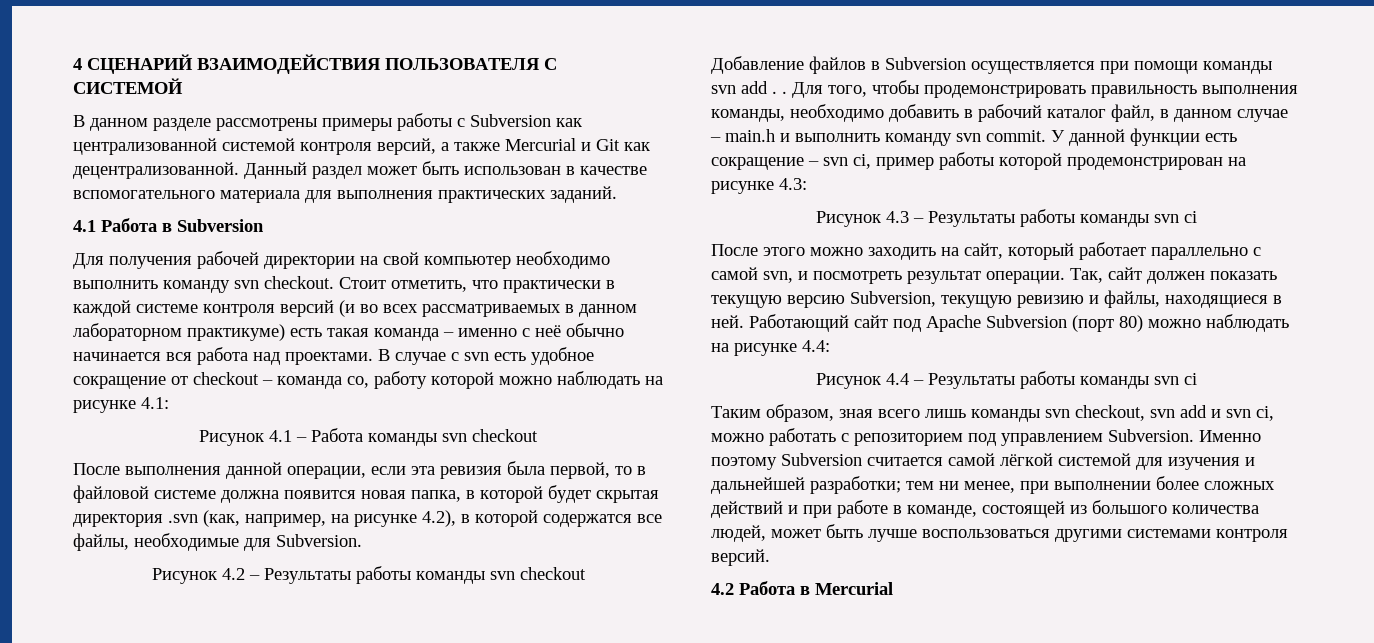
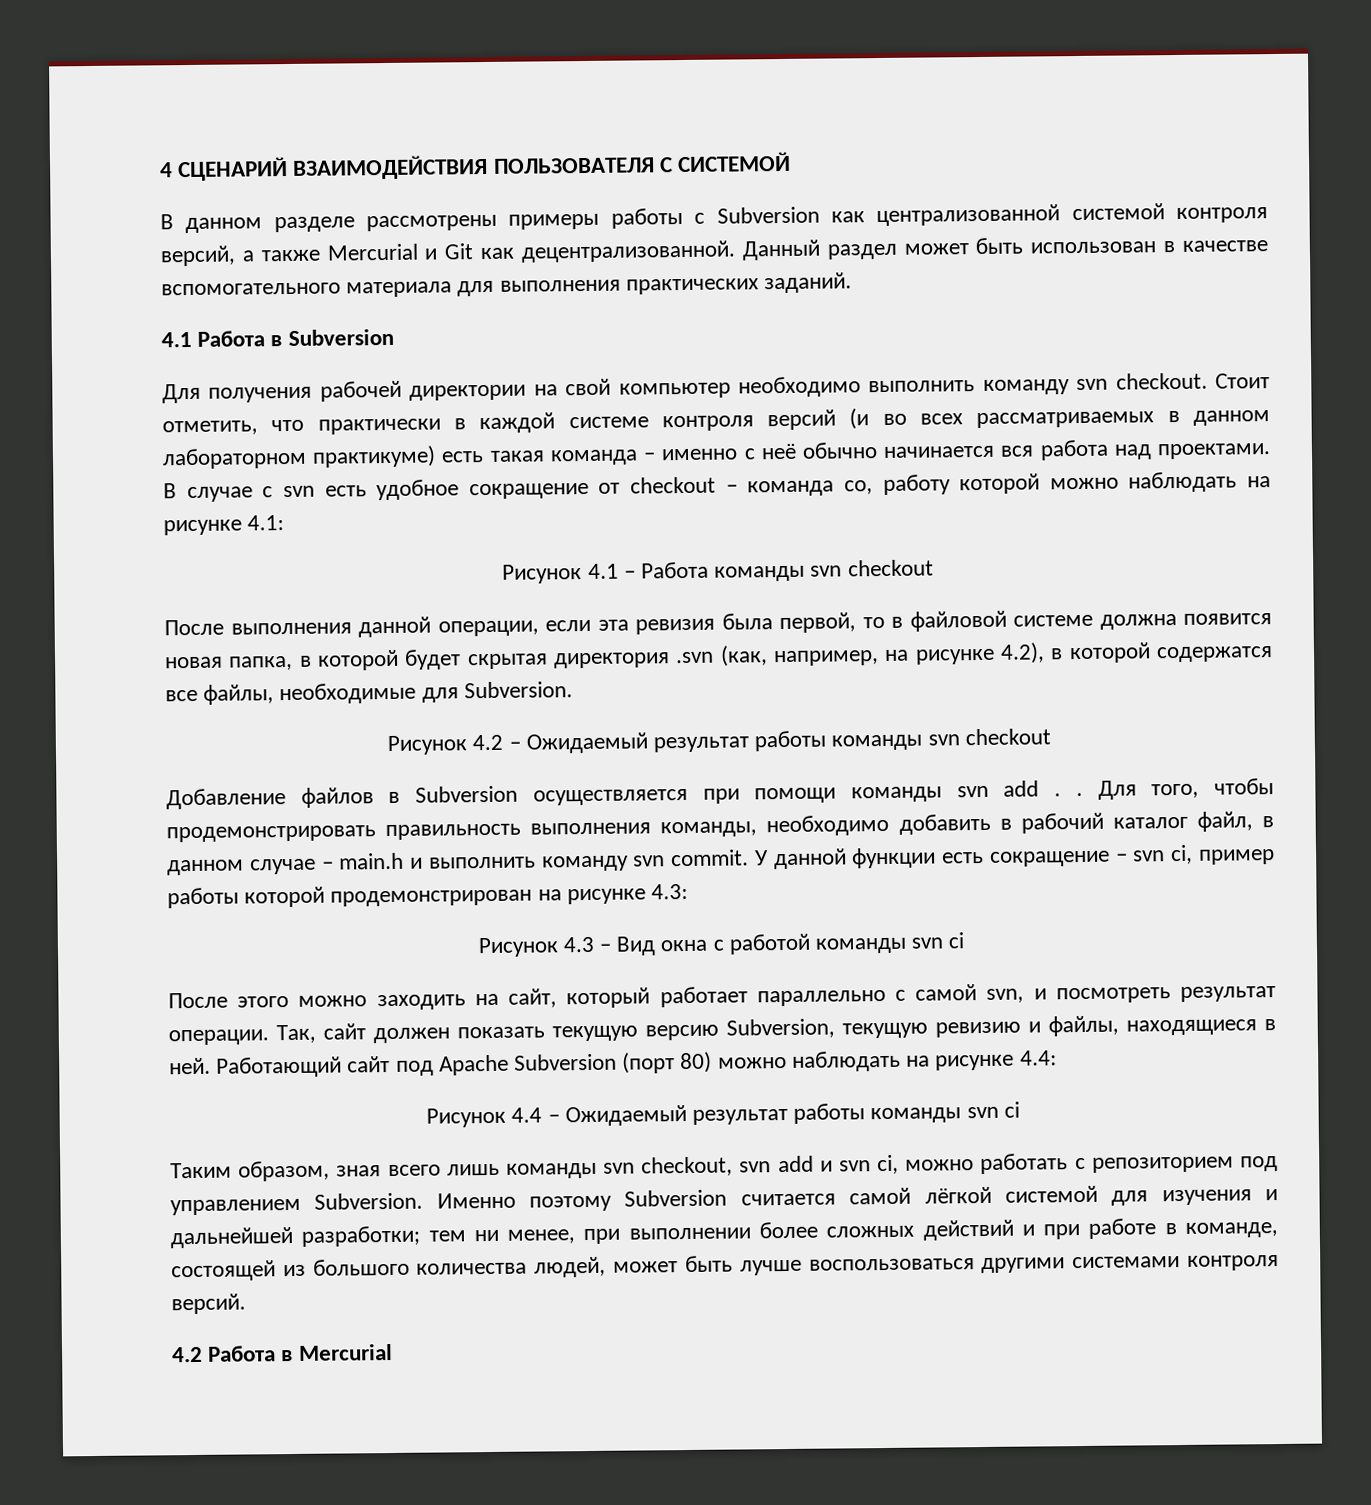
[263,568,351,584] Результаты -> [525,732,749,754] Ожидаемый результат
[927,209,1075,227] Результаты работы -> [616,933,811,956] Вид окна с работой
[927,373,1015,389] Результаты -> [564,1105,788,1127] Ожидаемый результат

